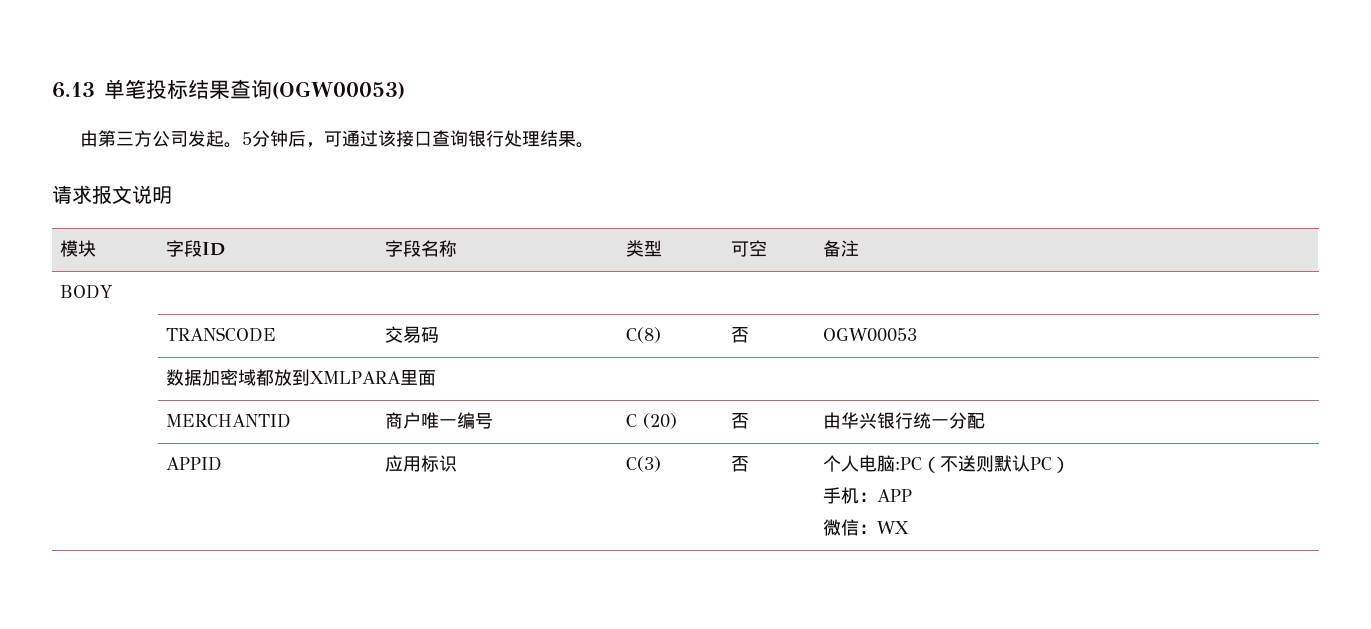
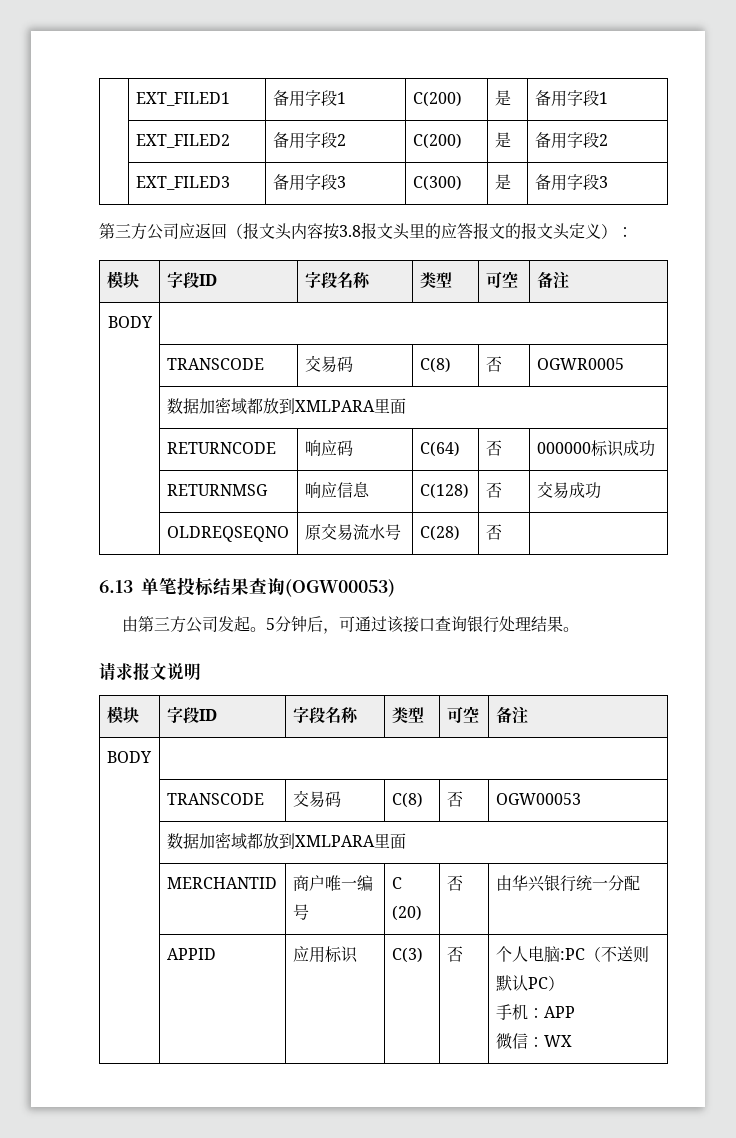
(52, 90) none -> [135,92,230,106] [272,90,346,107] [412,91,462,107] [494,90,511,106] [534,90,608,107] [135,134,230,148] [272,132,346,149] [412,133,462,149] [494,132,511,148] [534,132,608,149] [135,176,230,190] [272,174,346,191] [412,175,462,191] [494,174,511,190] [534,174,608,191] [99,222,633,240] [106,271,139,289] [166,272,217,288] [304,271,371,289] [419,272,452,289] [485,271,518,288] [536,271,569,289] [107,316,153,328] [166,358,264,370] [304,355,353,373] [419,357,451,373] [485,356,502,372] [536,358,624,370] [166,397,406,414] [166,442,276,454] [304,440,353,456] [419,441,460,457] [485,440,502,456] [536,440,655,457] [166,484,268,496] [304,482,370,498] [419,483,469,499] [485,482,502,498] [536,481,601,499] [166,526,289,542] [304,523,401,541] [419,525,460,541] [485,524,502,540] | EXT_FILED1 | 备用字段1 | C(200) | 是 | 备用字段1 // | EXT_FILED2 | 备用字段2 | C(200) | 是 | 备用字段2 // | EXT_FILED3 | 备用字段3 | C(300) | 是 | 备用字段3 // 第三方公司应返回（报文头内容按3.8报文头里的应答报文的报文头定义）： // 模块 | 字段ID | 字段名称 | 类型 | 可空 | 备注 // BODY | // | TRANSCODE | 交易码 | C(8) | 否 | OGWR0005 // | 数据加密域都放到XMLPARA里面 // | RETURNCODE | 响应码 | C(64) | 否 | 000000标识成功 // | RETURNMSG | 响应信息 | C(128) | 否 | 交易成功 // | OLDREQSEQNO | 原交易流水号 | C(28) | 否 | //

